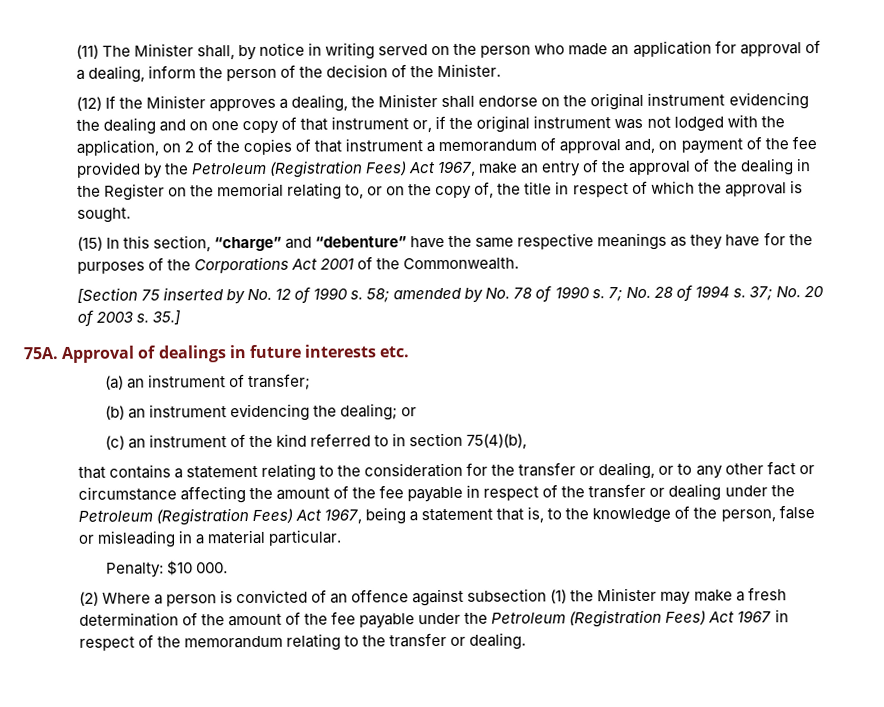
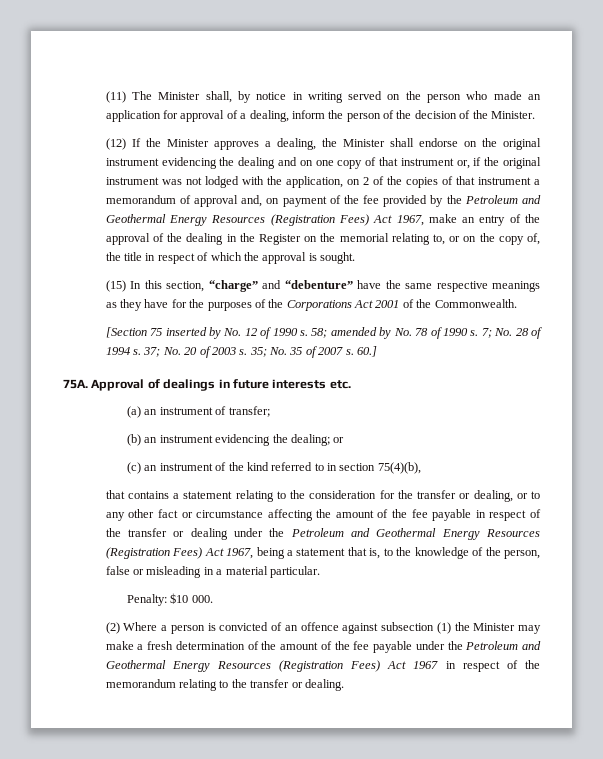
(267, 168) none -> [521,195,541,204] [105,214,266,226] and Geothermal Energy Resources
[151,310,181,325] 35.] -> [249,346,377,358] 35; No. 35 of 2007 s. 60.]
(153, 516) none -> [351,528,540,540] and Geothermal Energy Resources
(567, 618) none -> [522,641,541,650] [105,660,271,672] and Geothermal Energy Resources

